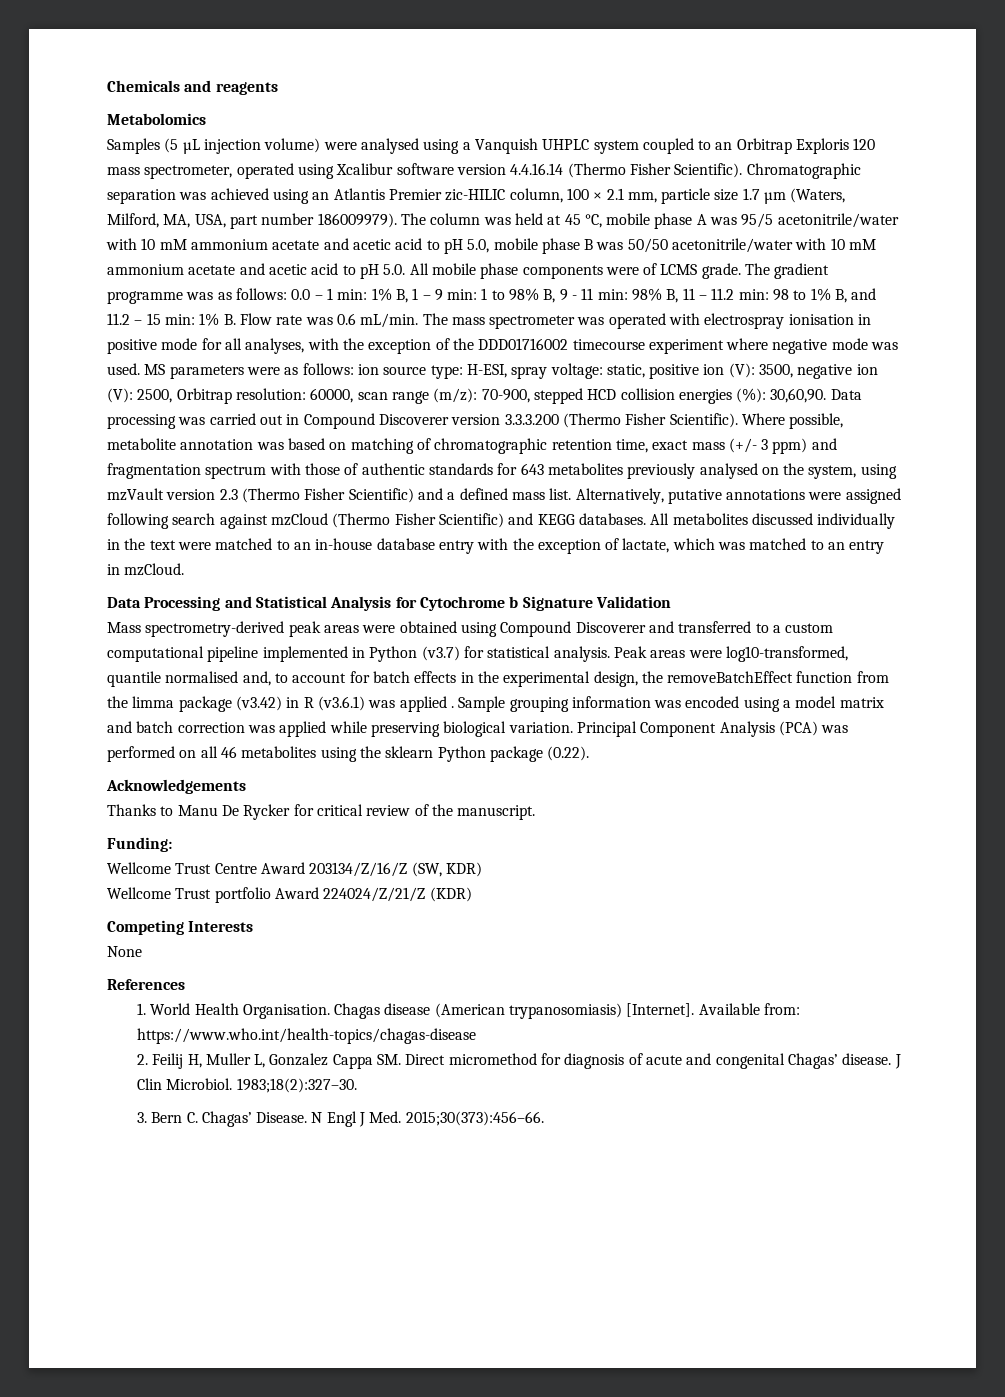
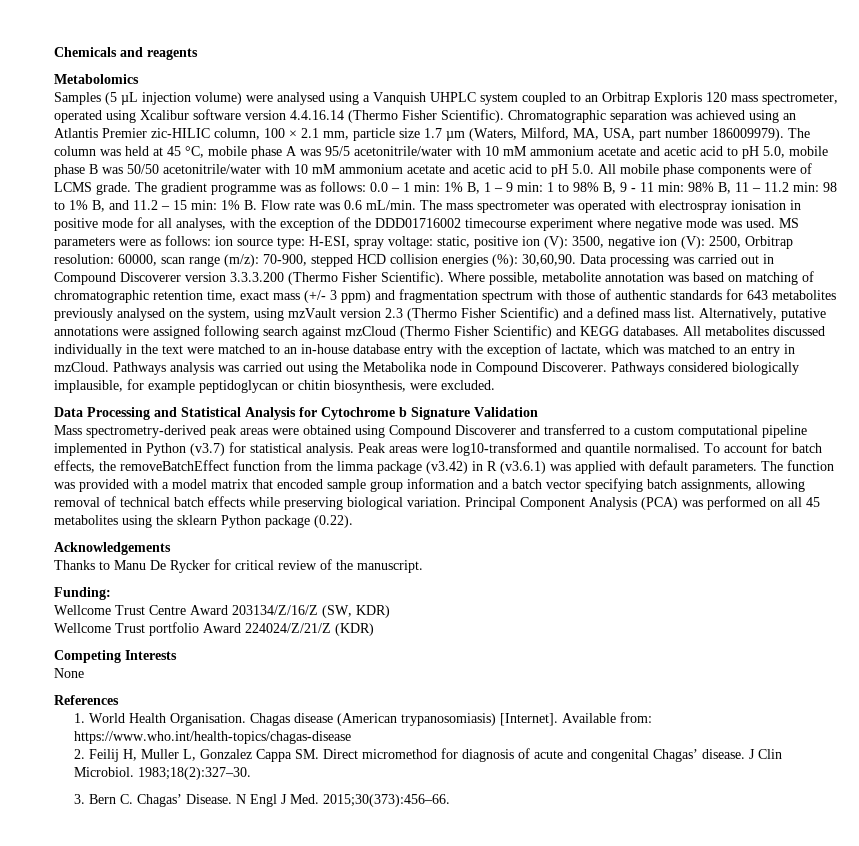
(185, 569) none -> [113,362,799,375] [54,379,495,393] Pathways analysis was carried out using the Metabolika node in Compound Discoverer. Pathways considered biologically implausible, for example peptidoglycan or chitin biosynthesis, were excluded.
[725,646,848,662] [107,671,638,687] log10-transformed, quantile normalised and, to account for batch effects in the experimental design, -> [452,442,822,456] [54,460,95,473] log10-transformed and quantile normalised. To account for batch effects,
[450,696,884,712] [107,721,327,737] . Sample grouping information was encoded using a model matrix and batch correction was applied -> [620,460,834,474] [54,478,805,492] [54,496,245,507] with default parameters. The function was provided with a model matrix that encoded sample group information and a batch vector specifying batch assignments, allowing removal of technical batch effects
[220,746,237,758] 46 -> [806,497,820,507] 45

